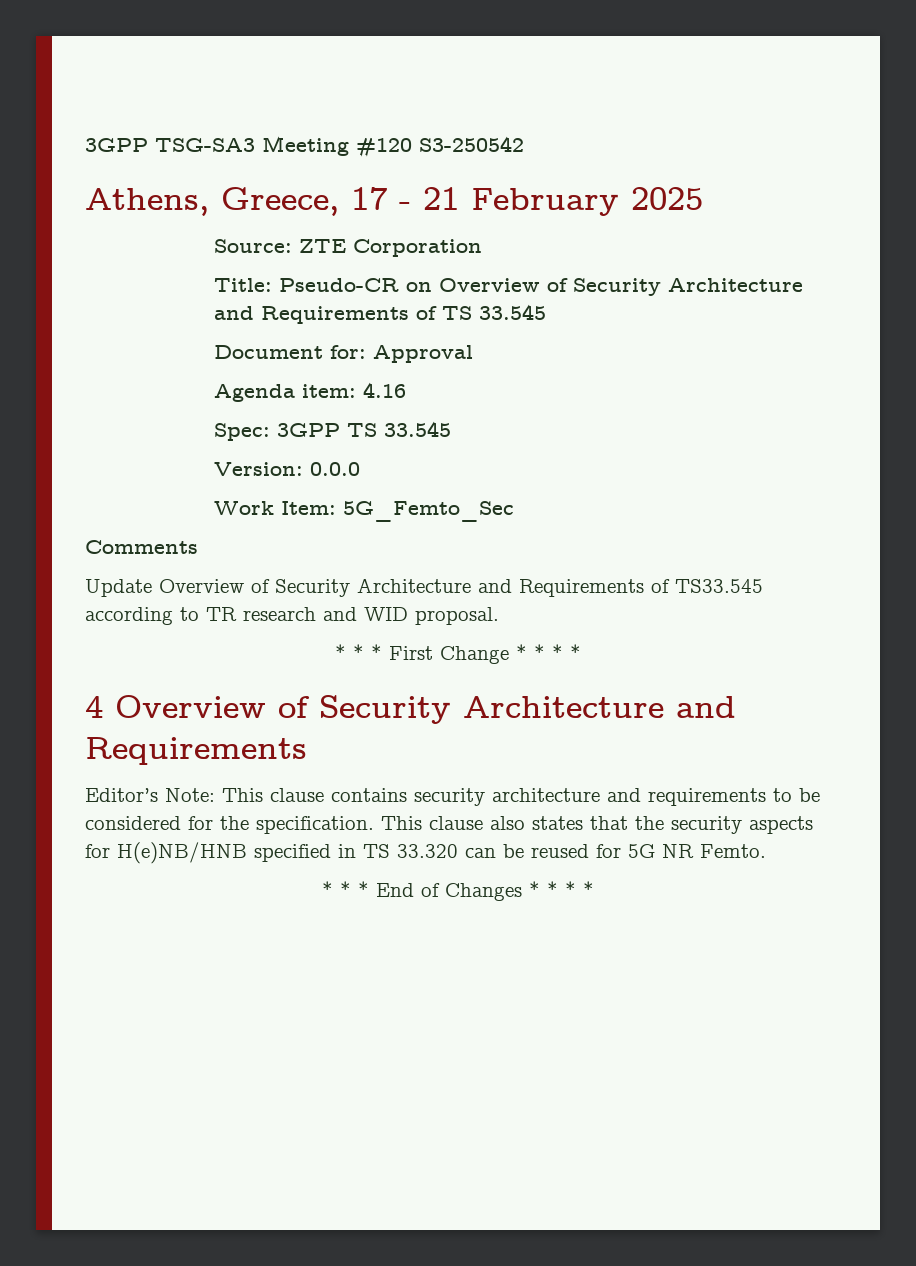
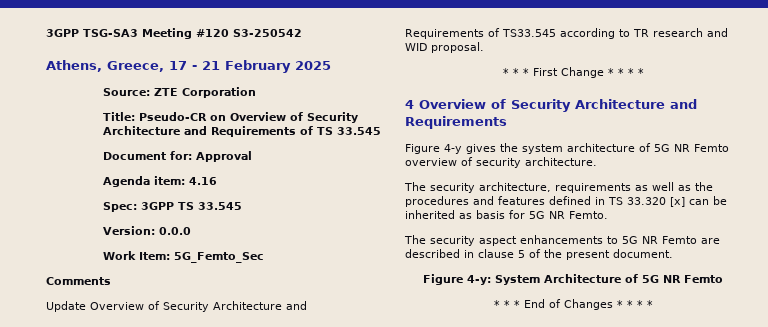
[85,788,820,806] [85,816,813,834] [85,842,331,864] Editor’s Note: This clause contains security architecture and requirements to be considered for the specification. This clause also states that the security aspects for H(e)NB/HNB specified -> [405,143,729,154] [405,157,597,168] [404,182,713,193] [405,196,591,207] Figure 4-y gives the system architecture of 5G NR Femto overview of security architecture. // The security architecture, requirements as well as the procedures and features defined
(458, 851) none -> [670,197,685,207] [x]
[531,844,589,858] reused -> [405,210,505,219] inherited as basis
(766, 851) none -> [404,235,720,246] [405,249,673,260] [423,274,723,285] // The security aspect enhancements to 5G NR Femto are described in clause 5 of the present document. // Figure 4-y: System Architecture of 5G NR Femto

